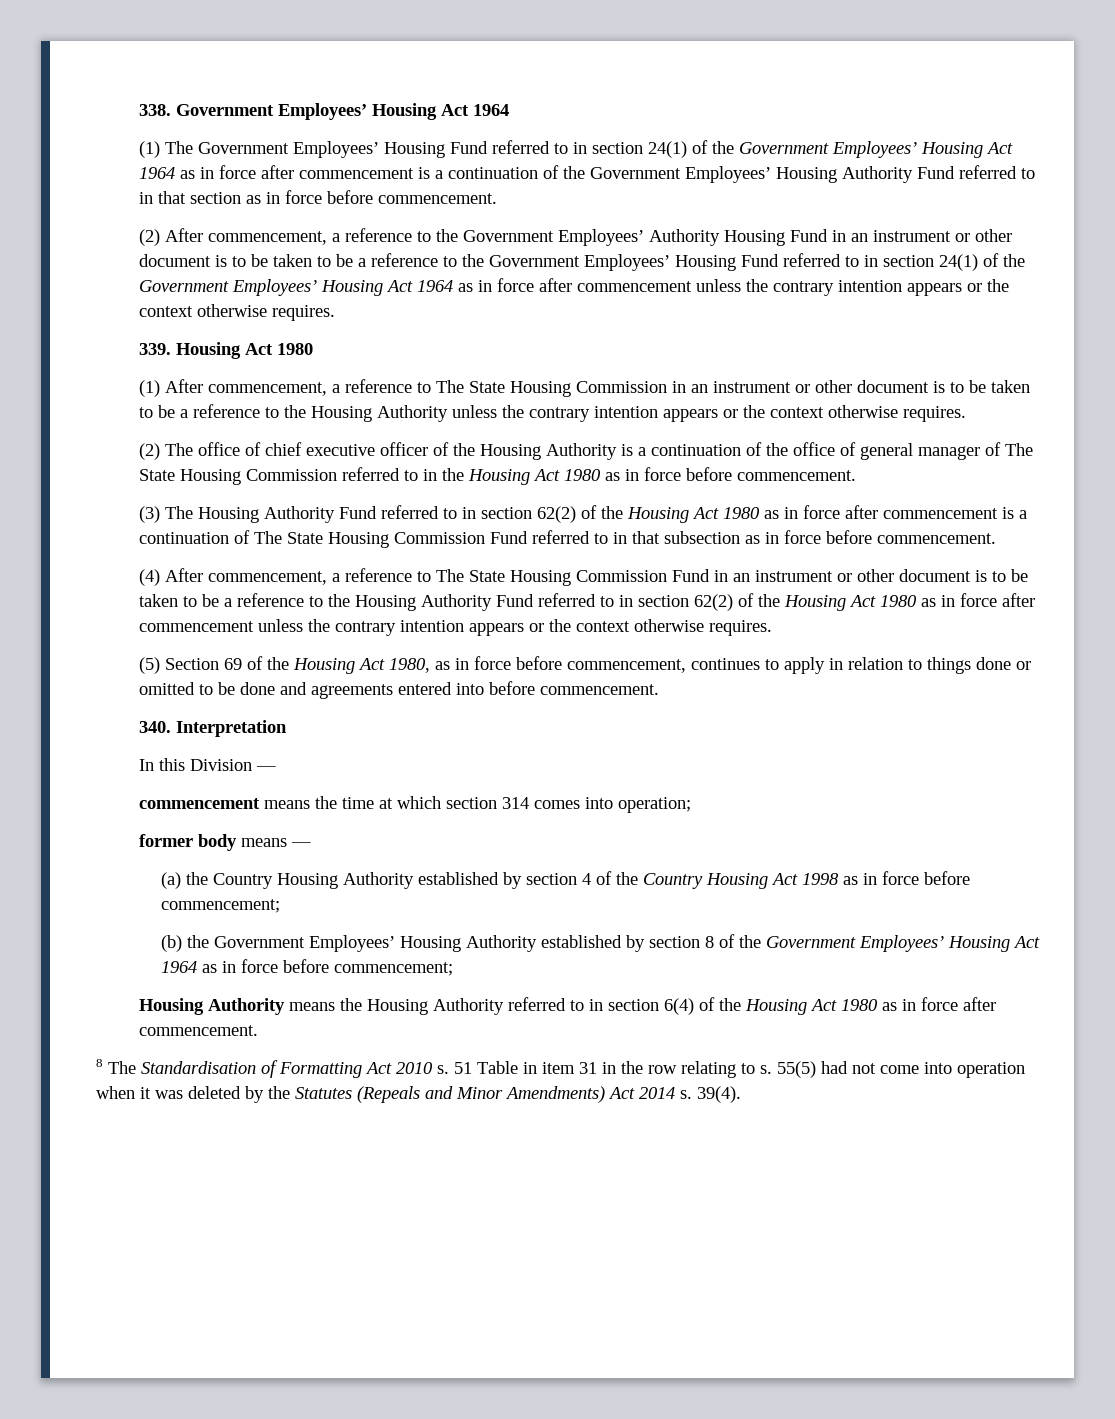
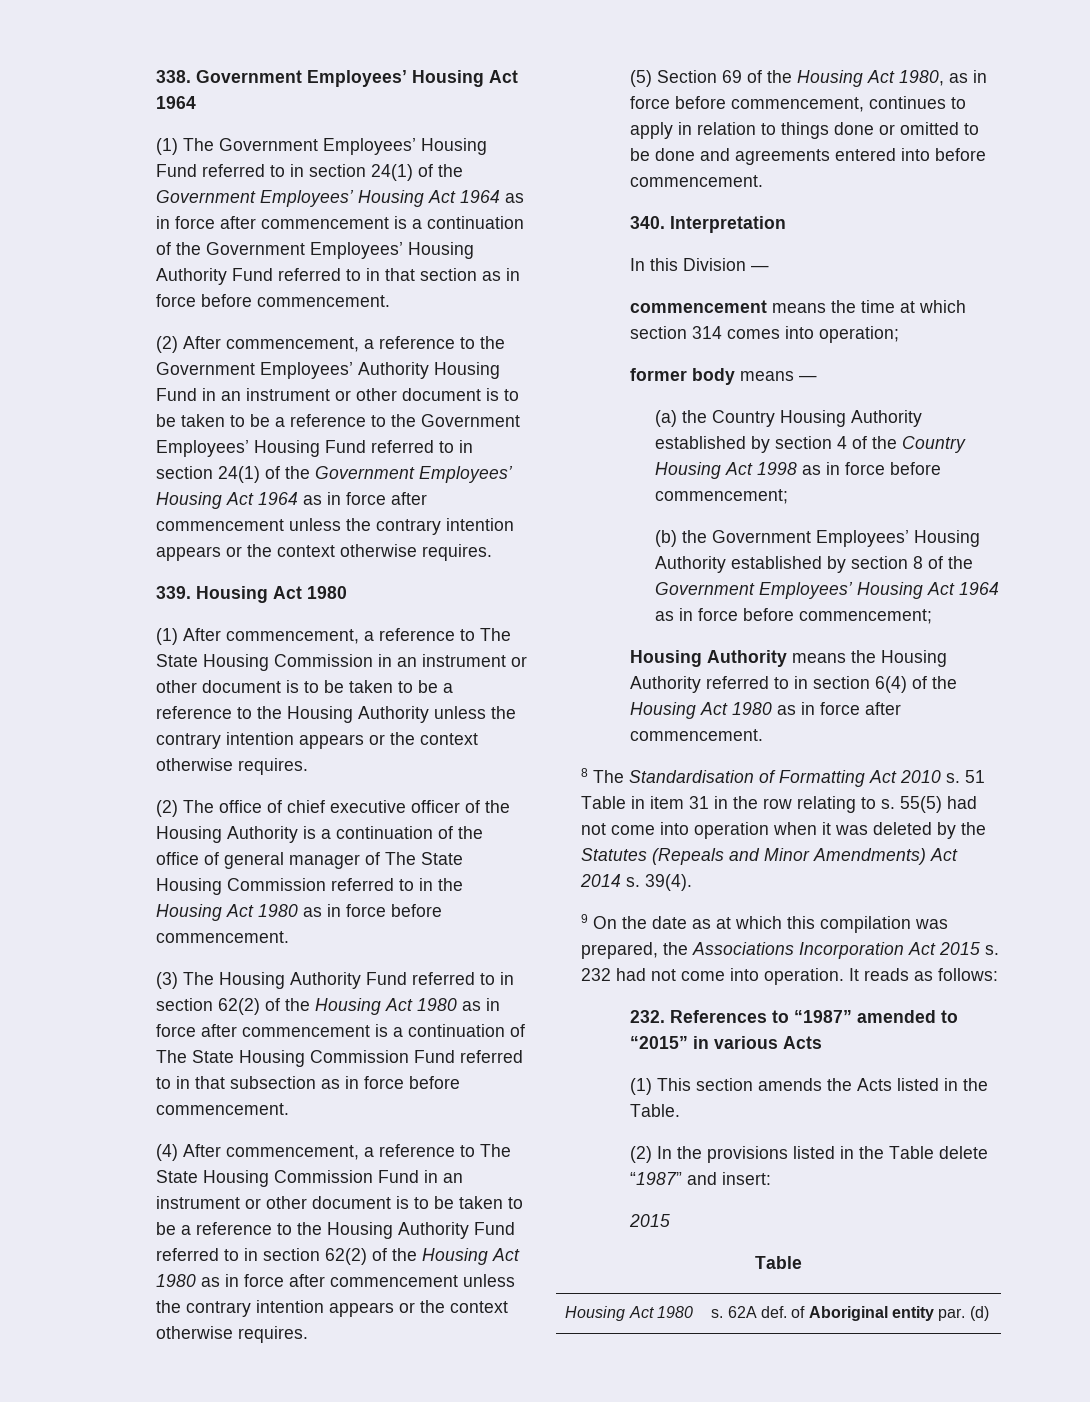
(741, 1094) none -> [580,914,948,933] [580,942,999,959] [580,968,998,985] [629,1010,958,1023] [629,1036,822,1049] [629,1078,988,1095] [629,1104,680,1117] [629,1146,988,1163] [629,1172,771,1185] [628,1214,670,1227] [755,1256,802,1269] [565,1306,693,1321] [711,1306,989,1321] // 9 On the date as at which this compilation was prepared, the Associations Incorporation Act 2015 s. 232 had not come into operation. It reads as follows: // 232. References to “1987” amended to “2015” in various Acts // (1) This section amends the Acts listed in the Table. // (2) In the provisions listed in the Table delete “1987” and insert: // 2015 // Table // Housing Act 1980 | s. 62A def. of Aboriginal entity par. (d)

